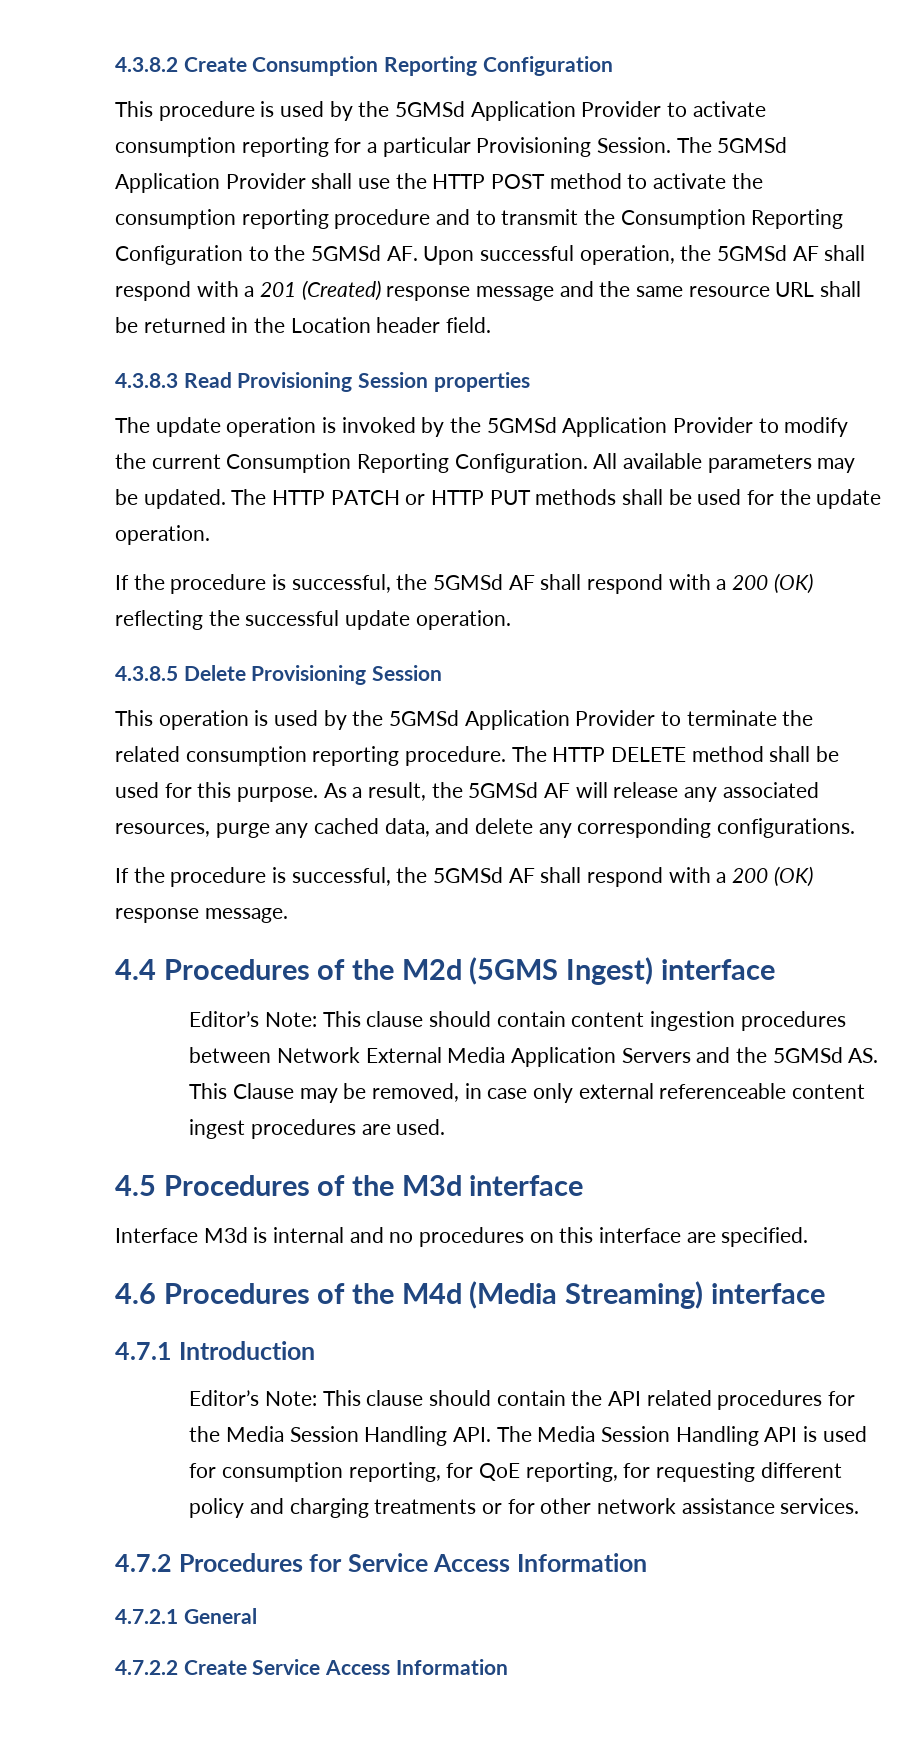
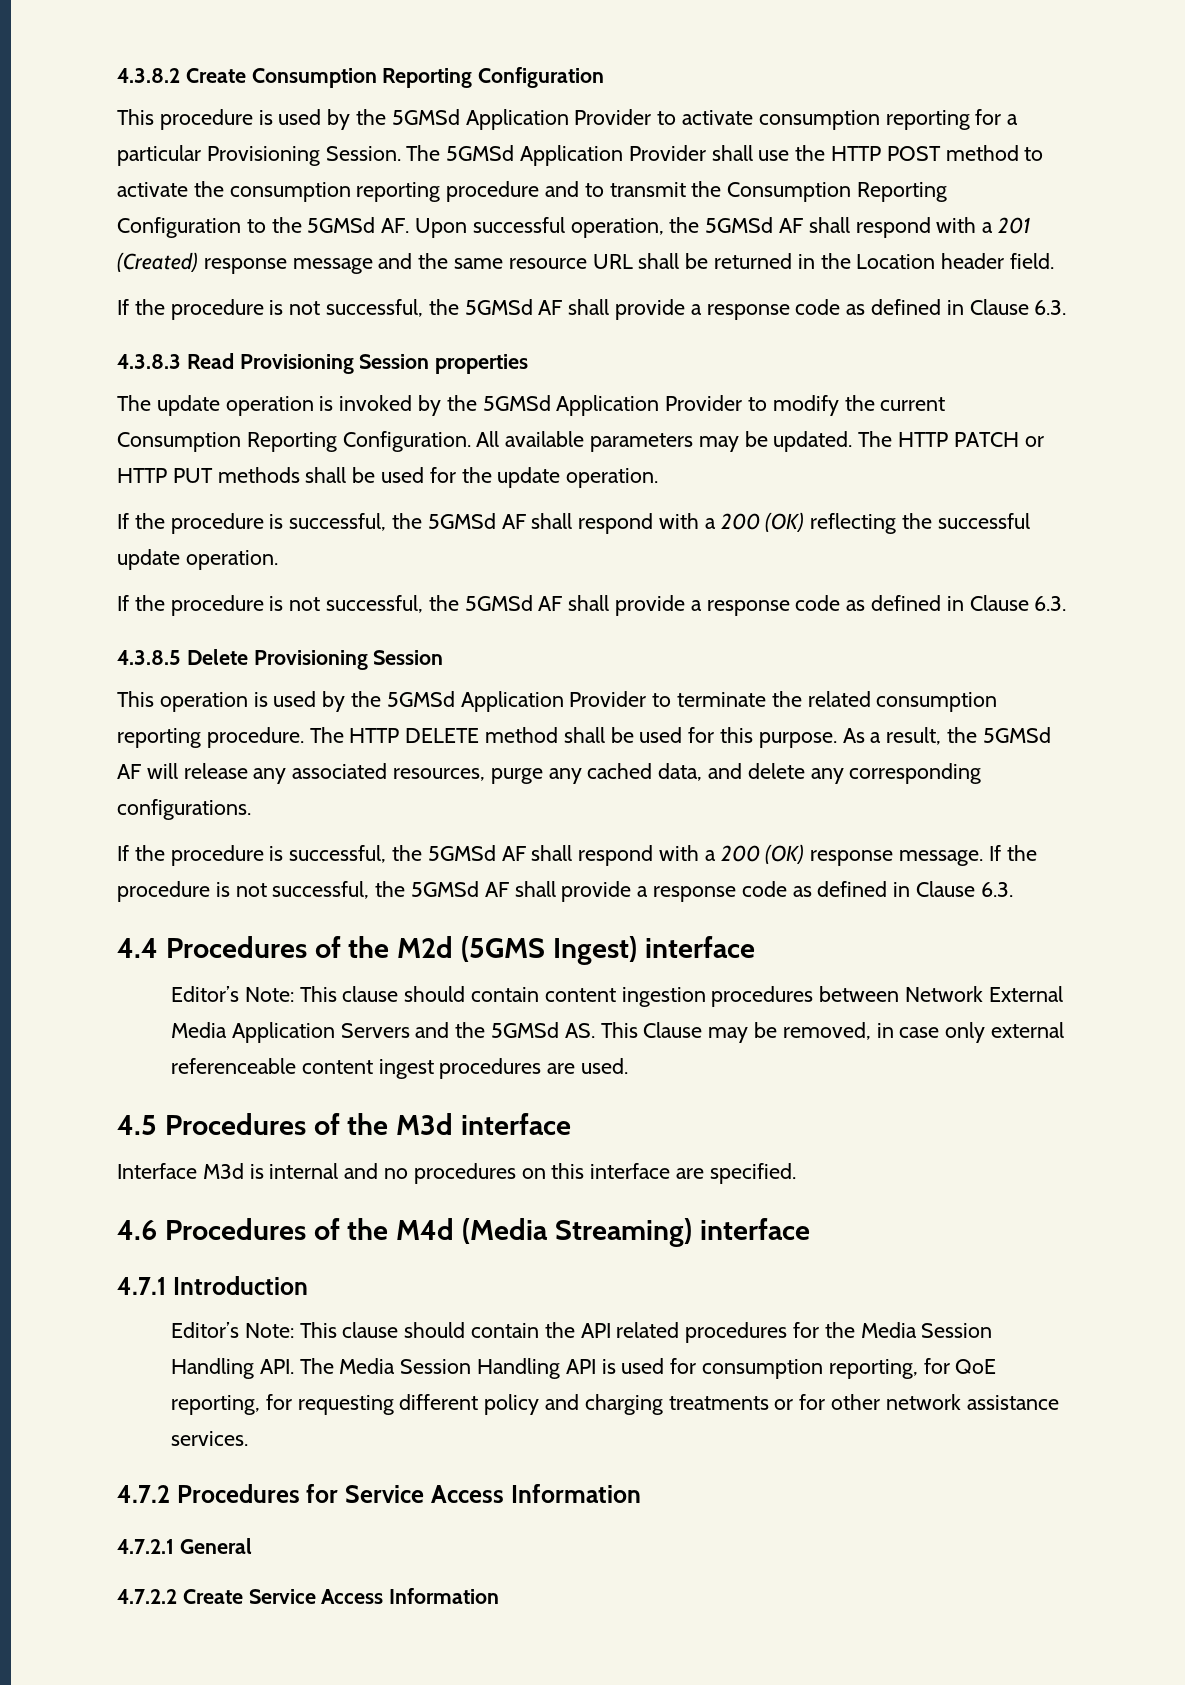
(492, 325) none -> [117,299,1067,320] // If the procedure is not successful, the 5GMSd AF shall provide a response code as defined in Clause 6.3.
(511, 620) none -> [117,595,1067,616] // If the procedure is not successful, the 5GMSd AF shall provide a response code as defined in Clause 6.3.
(288, 915) none -> [988,845,1037,861] [117,881,1013,902] If the procedure is not successful, the 5GMSd AF shall provide a response code as defined in Clause 6.3.

